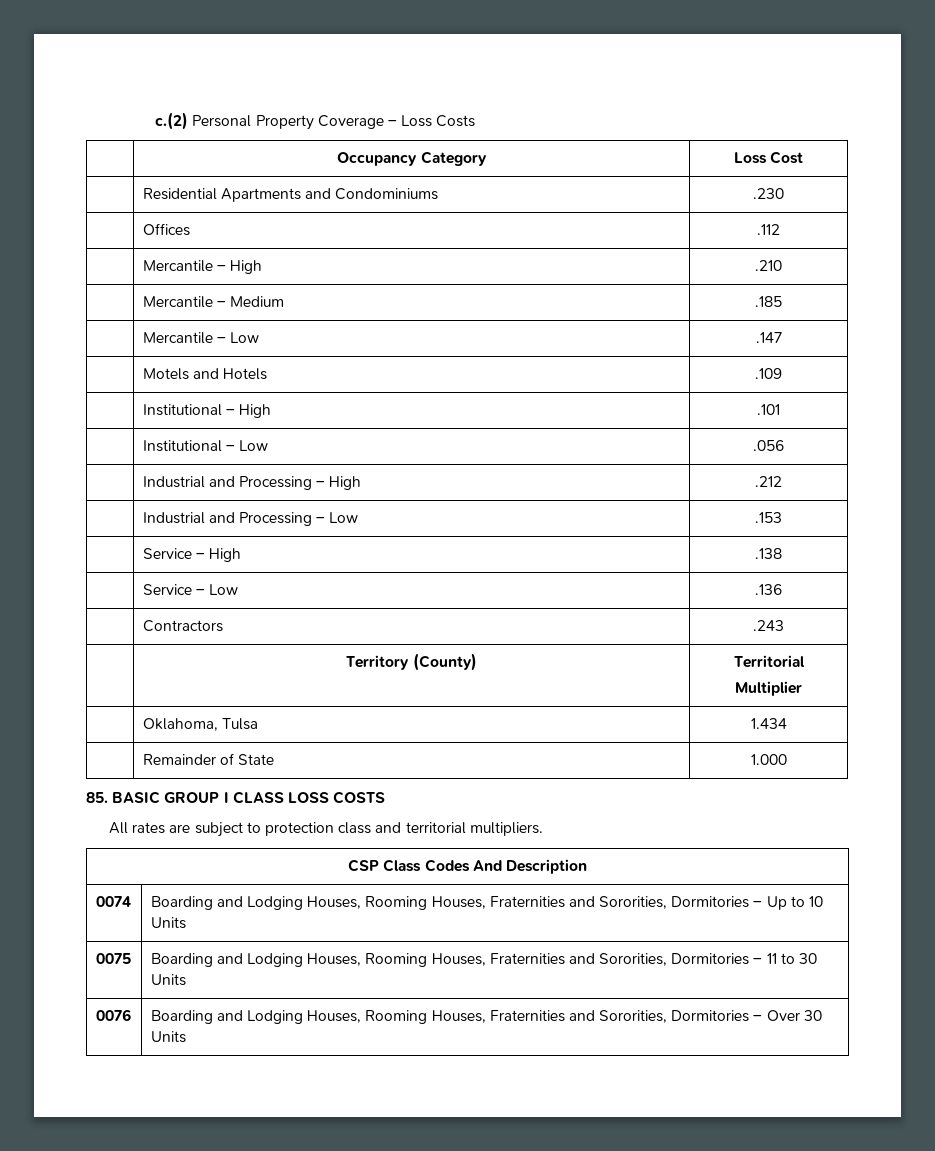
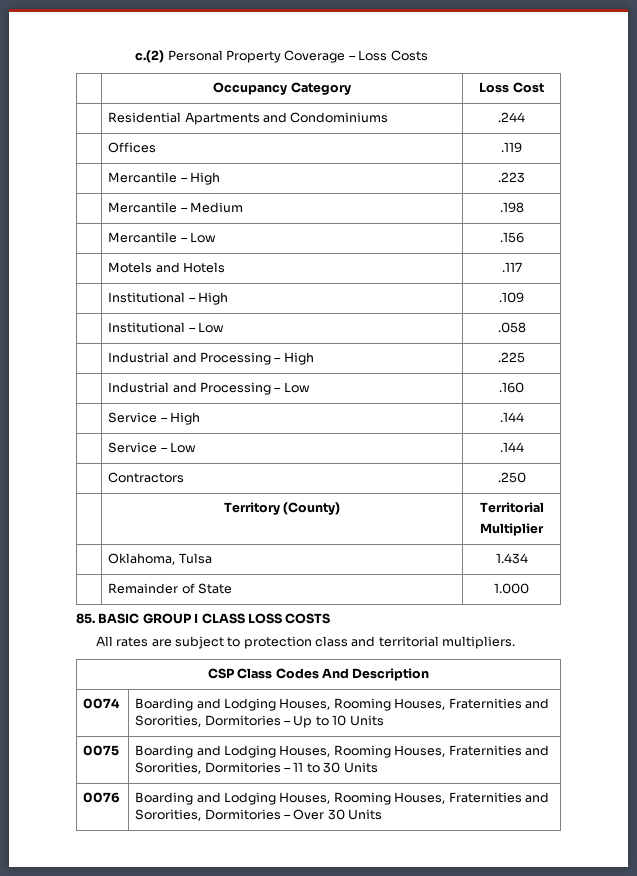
[753,188,784,199] .230 -> [498,112,525,122] .244
[757,224,780,235] .112 -> [501,142,522,153] .119
[755,260,782,271] .210 -> [498,172,525,183] .223
[755,296,782,307] .185 -> [499,202,524,213] .198
[755,332,782,343] .147 -> [499,232,524,243] .156
[755,368,782,379] .109 -> [501,262,522,272] .117
[757,404,780,415] .101 -> [499,292,524,303] .109
[753,440,784,451] .056 -> [497,322,526,333] .058
[755,476,782,487] .212 -> [498,352,525,363] .225
[755,512,782,523] .153 -> [499,382,524,393] .160
[755,548,782,559] .138 -> [499,412,524,422] .144
[755,584,782,595] .136 -> [499,442,524,452] .144
[753,620,784,631] .243 -> [497,472,526,483] .250

